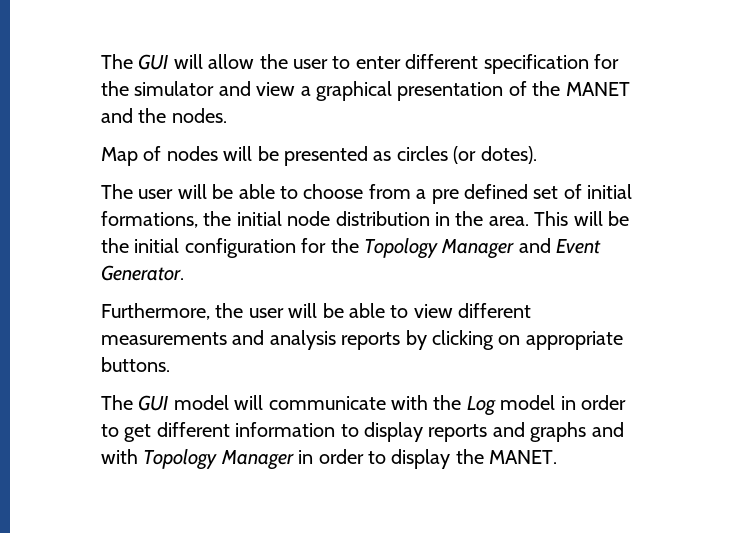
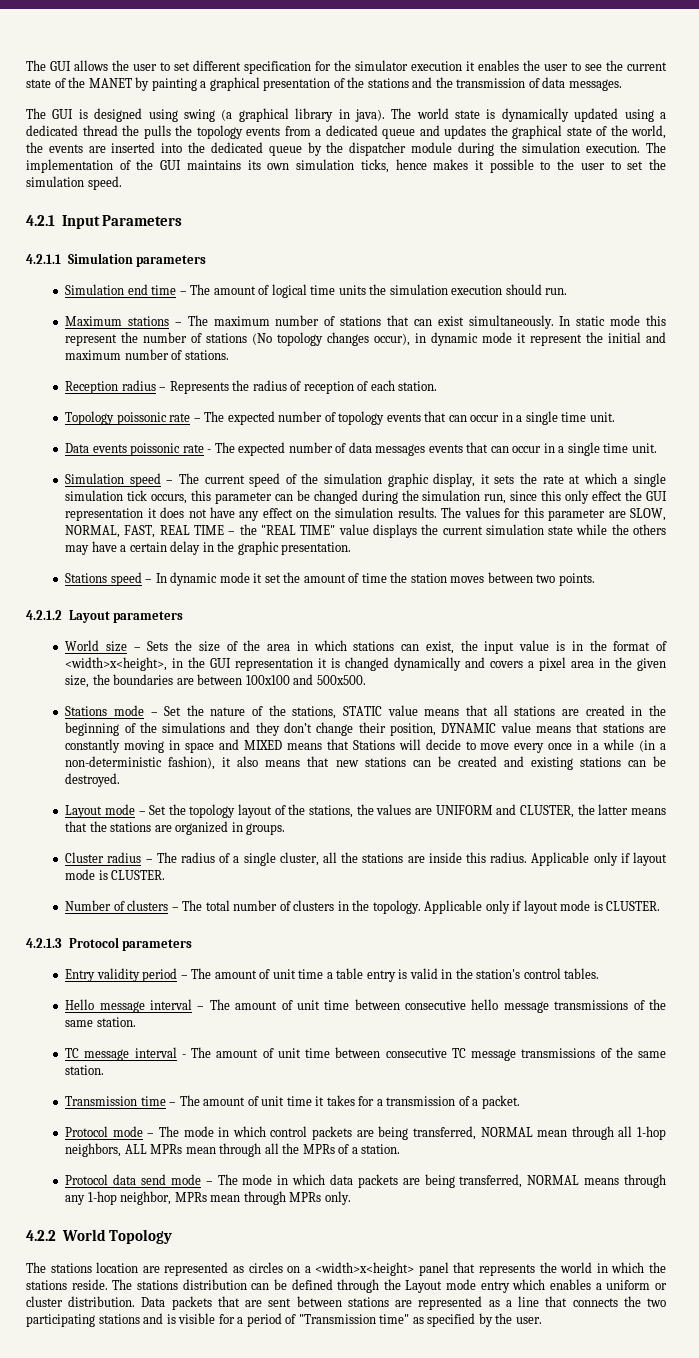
[101,54,401,70] The GUI will allow the user to enter -> [26,60,190,71] The GUI allows the user to set
[218,81,296,96] and view -> [411,60,667,71] [26,77,197,91] execution it enables the user to see the current state of the MANET by painting
[565,82,630,96] MANET -> [367,78,409,88] stations
[171,108,227,123] [101,146,537,166] [101,184,633,204] [101,211,629,228] [101,238,602,259] [101,265,184,281] [101,303,532,320] [101,330,623,350] [101,357,170,372] [101,395,626,416] [101,422,624,442] [101,449,558,470] nodes. // Map of nodes will be presented as circles (or dotes). // The user will be able to choose from a pre defined set of initial formations, the initial node distribution in the area. This will be the initial configuration for the Topology Manager and Event Generator. // Furthermore, the user will be able to view different measurements and analysis reports by clicking on appropriate buttons. // The GUI model will communicate with the Log model in order to get different information to display reports and graphs and with Topology Manager in order to display the MANET. -> [456,77,622,91] [26,108,667,122] [26,125,666,139] [26,142,666,156] [26,159,666,173] [26,176,122,190] [26,215,183,229] [26,253,207,267] [65,284,568,298] [65,315,667,329] [65,332,666,346] [65,349,229,360] [65,380,438,394] [65,411,615,425] [65,442,657,456] [65,473,667,487] [65,490,667,504] [65,507,666,521] [65,524,666,538] [65,541,352,555] [65,572,595,586] [26,610,184,623] [65,640,668,654] [65,657,666,671] [65,674,366,688] [65,705,667,719] [65,722,666,736] [65,739,667,753] [65,756,666,770] [65,773,121,787] [65,804,667,818] [65,821,286,835] [65,852,668,866] [65,869,166,880] [65,900,661,914] [26,937,193,951] [65,968,600,982] [65,999,667,1013] [65,1017,136,1027] [65,1047,666,1061] [65,1065,105,1075] [65,1095,520,1109] [65,1126,666,1140] [65,1143,401,1157] [65,1174,666,1188] [65,1191,351,1205] [26,1229,173,1244] [26,1262,666,1276] [26,1279,667,1293] [26,1296,667,1310] [26,1313,542,1327] transmission of data messages. // The GUI is designed using swing (a graphical library in java). The world state is dynamically updated using a dedicated thread the pulls the topology events from a dedicated queue and updates the graphical state of the world, the events are inserted into the dedicated queue by the dispatcher module during the simulation execution. The implementation of the GUI maintains its own simulation ticks, hence makes it possible to the user to set the simulation speed. // 4.2.1 Input Parameters // 4.2.1.1 Simulation parameters // Simulation end time – The amount of logical time units the simulation execution should run. // Maximum stations – The maximum number of stations that can exist simultaneously. In static mode this represent the number of stations (No topology changes occur), in dynamic mode it represent the initial and maximum number of stations. // Reception radius – Represents the radius of reception of each station. // Topology poissonic rate – The expected number of topology events that can occur in a single time unit. // Data events poissonic rate - The expected number of data messages events that can occur in a single time unit. // Simulation speed – The current speed of the simulation graphic display, it sets the rate at which a single simulation tick occurs, this parameter can be changed during the simulation run, since this only effect the GUI representation it does not have any effect on the simulation results. The values for this parameter are SLOW, NORMAL, FAST, REAL TIME – the "REAL TIME" value displays the current simulation state while the others may have a certain delay in the graphic presentation. // Stations speed – In dynamic mode it set the amount of time the station moves between two points. // 4.2.1.2 Layout parameters // World size – Sets the size of the area in which stations can exist, the input value is in the format of <width>x<height>, in the GUI representation it is changed dynamically and covers a pixel area in the given size, the boundaries are between 100x100 and 500x500. // Stations mode – Set the nature of the stations, STATIC value means that all stations are created in the beginning of the simulations and they don’t change their position, DYNAMIC value means that stations are constantly moving in space and MIXED means that Stations will decide to move every once in a while (in a non-deterministic fashion), it also means that new stations can be created and existing stations can be destroyed. // Layout mode – Set the topology layout of the stations, the values are UNIFORM and CLUSTER, the latter means that the stations are organized in groups. // Cluster radius – The radius of a single cluster, all the stations are inside this radius. Applicable only if layout mode is CLUSTER. // Number of clusters – The total number of clusters in the topology. Applicable only if layout mode is CLUSTER. // 4.2.1.3 Protocol parameters // Entry validity period – The amount of unit time a table entry is valid in the station's control tables. // Hello message interval – The amount of unit time between consecutive hello message transmissions of the same station. // TC message interval - The amount of unit time between consecutive TC message transmissions of the same station. // Transmission time – The amount of unit time it takes for a transmission of a packet. // Protocol mode – The mode in which control packets are being transferred, NORMAL mean through all 1-hop neighbors, ALL MPRs mean through all the MPRs of a station. // Protocol data send mode – The mode in which data packets are being transferred, NORMAL means through any 1-hop neighbor, MPRs mean through MPRs only. // 4.2.2 World Topology // The stations location are represented as circles on a <width>x<height> panel that represents the world in which the stations reside. The stations distribution can be defined through the Layout mode entry which enables a uniform or cluster distribution. Data packets that are sent between stations are represented as a line that connects the two participating stations and is visible for a period of "Transmission time" as specified by the user.

